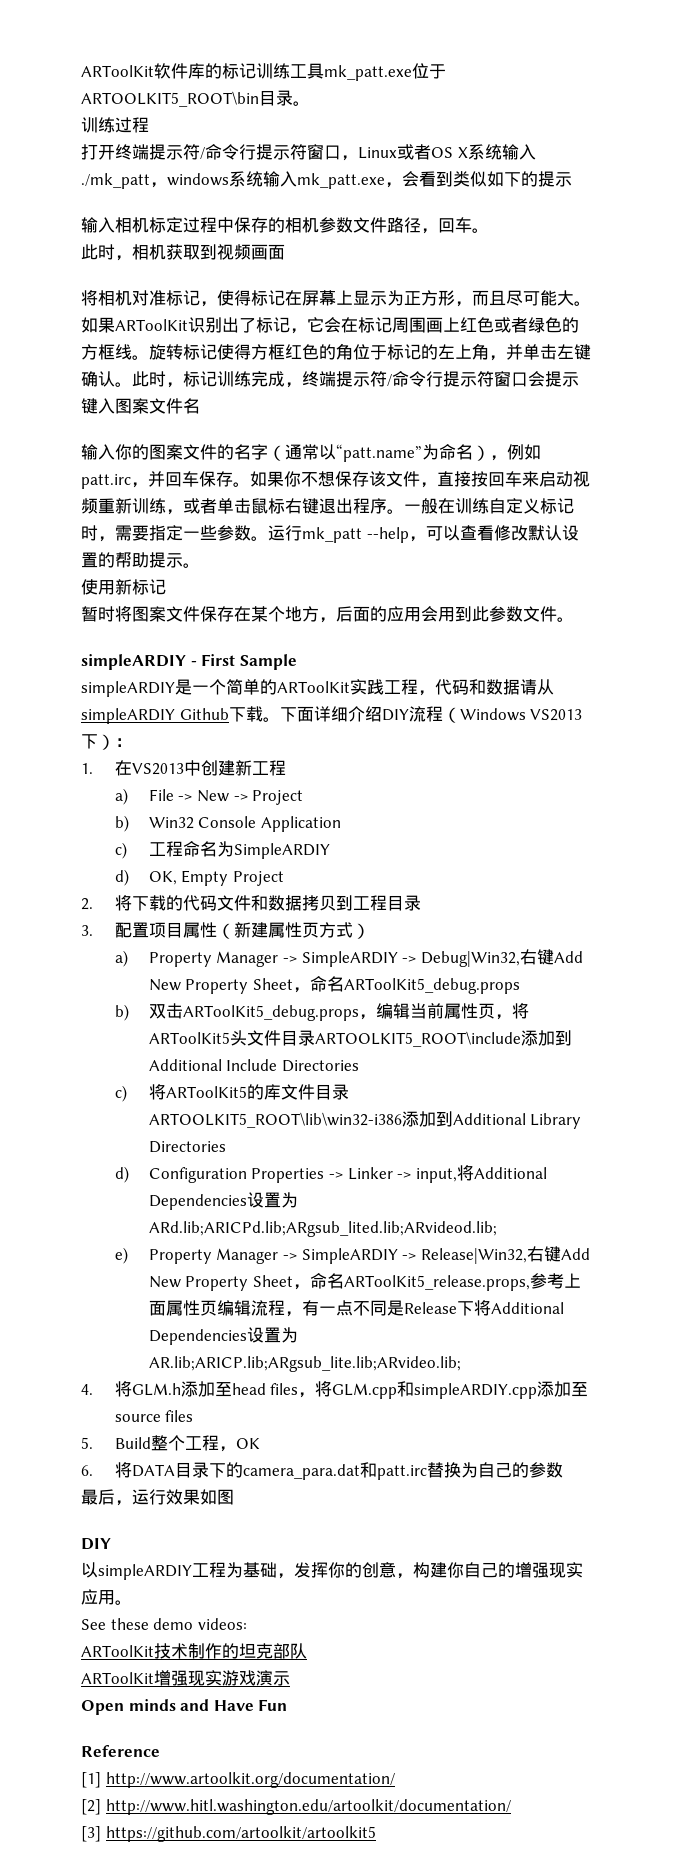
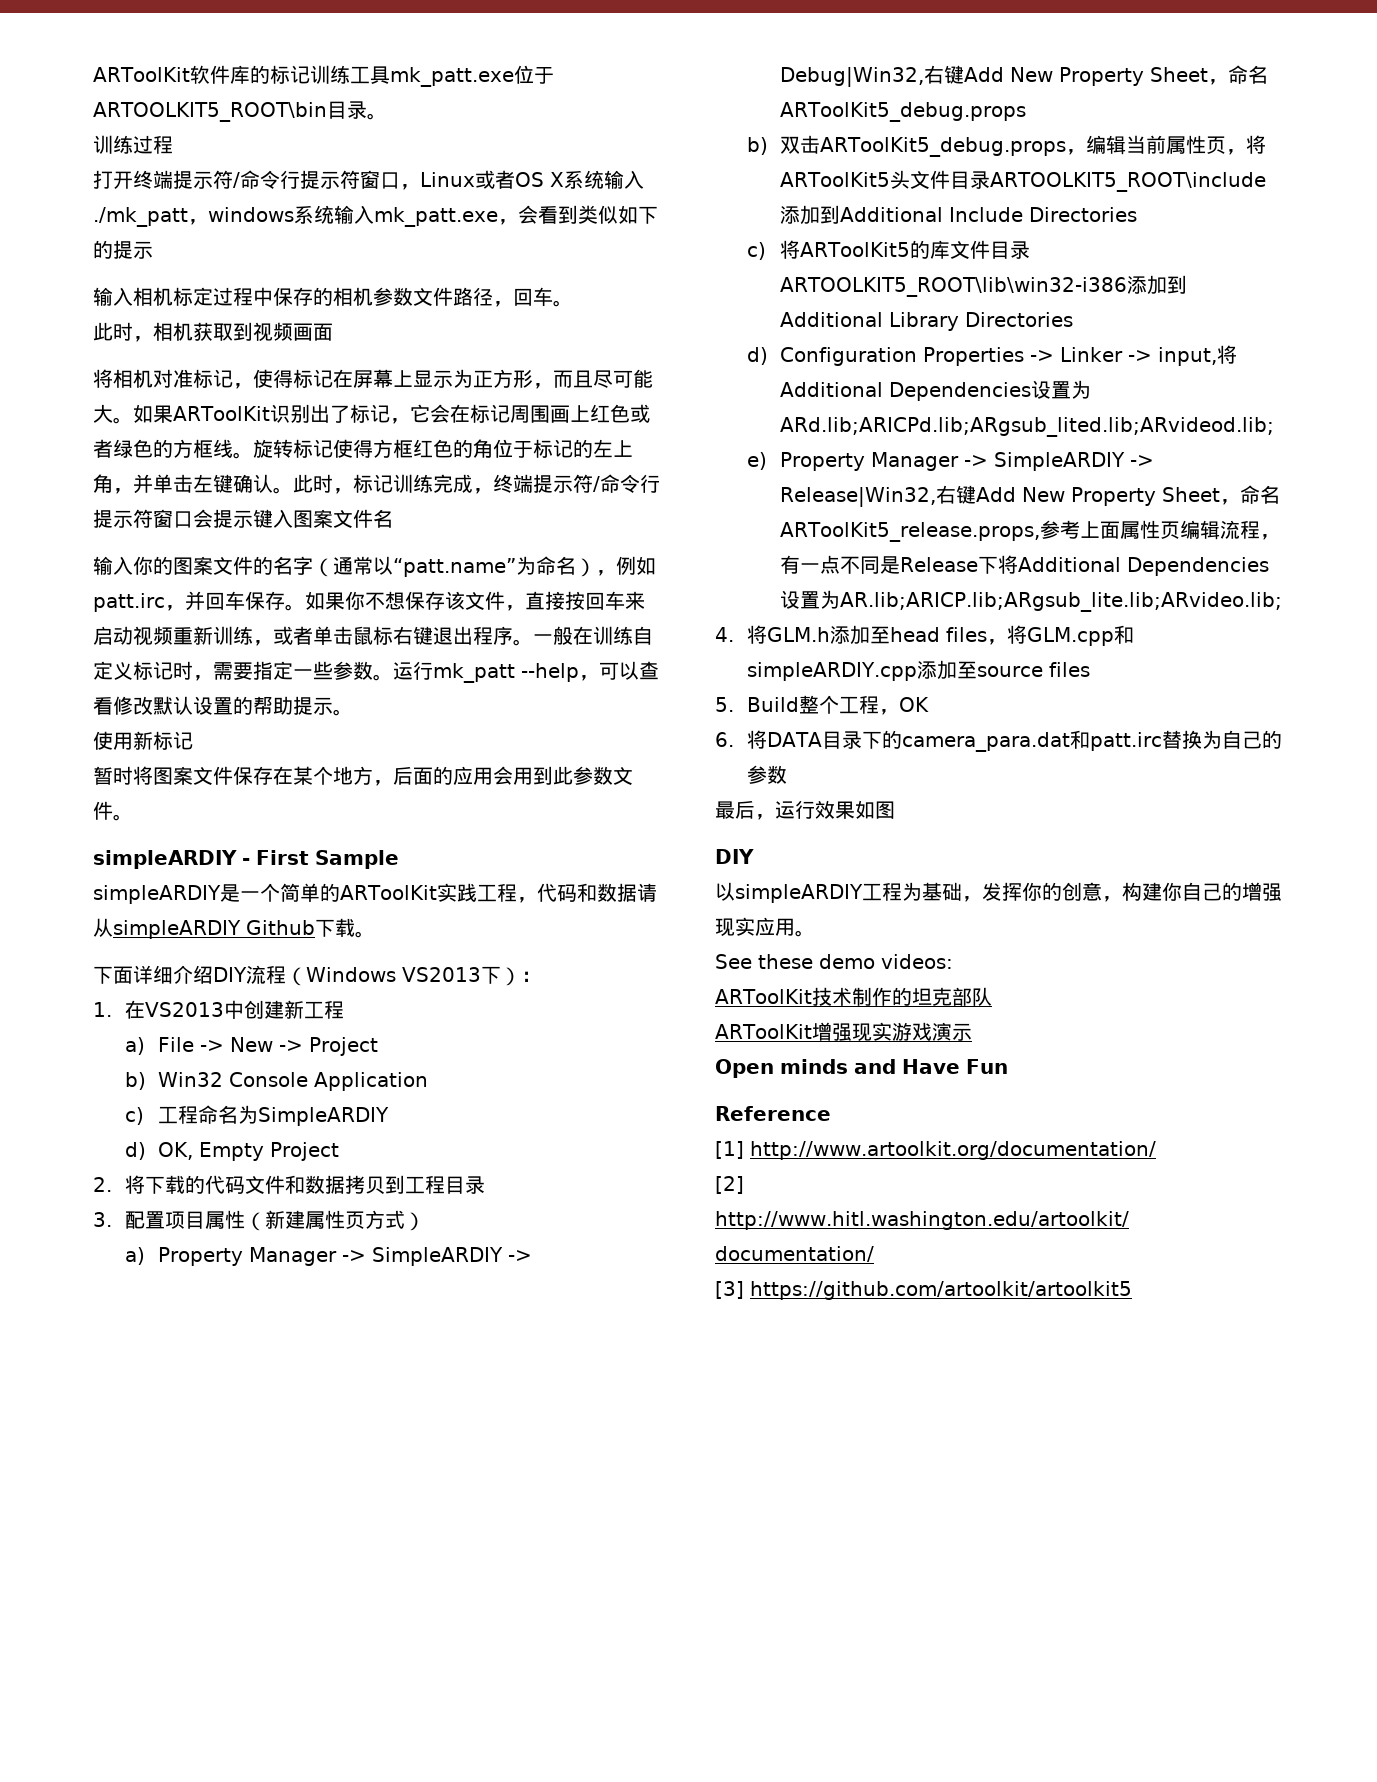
(280, 719) none -> (375, 934) //

